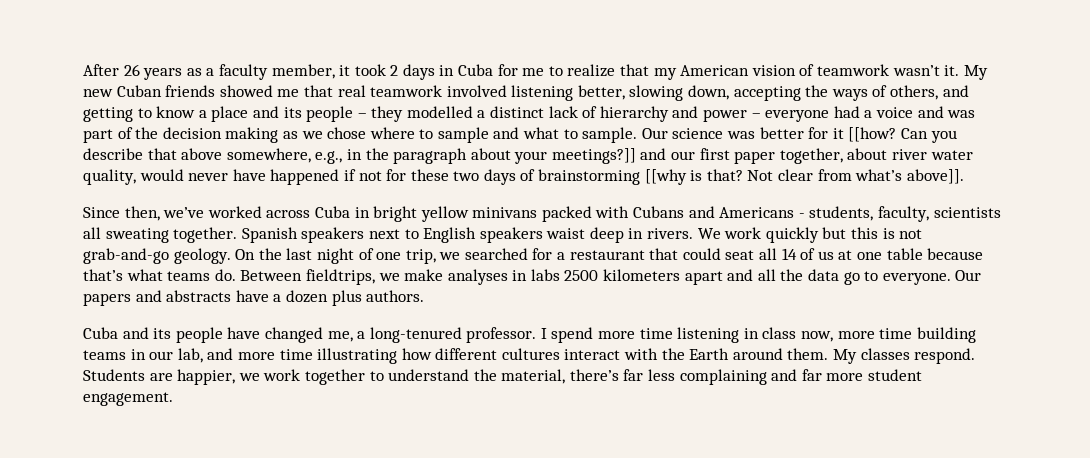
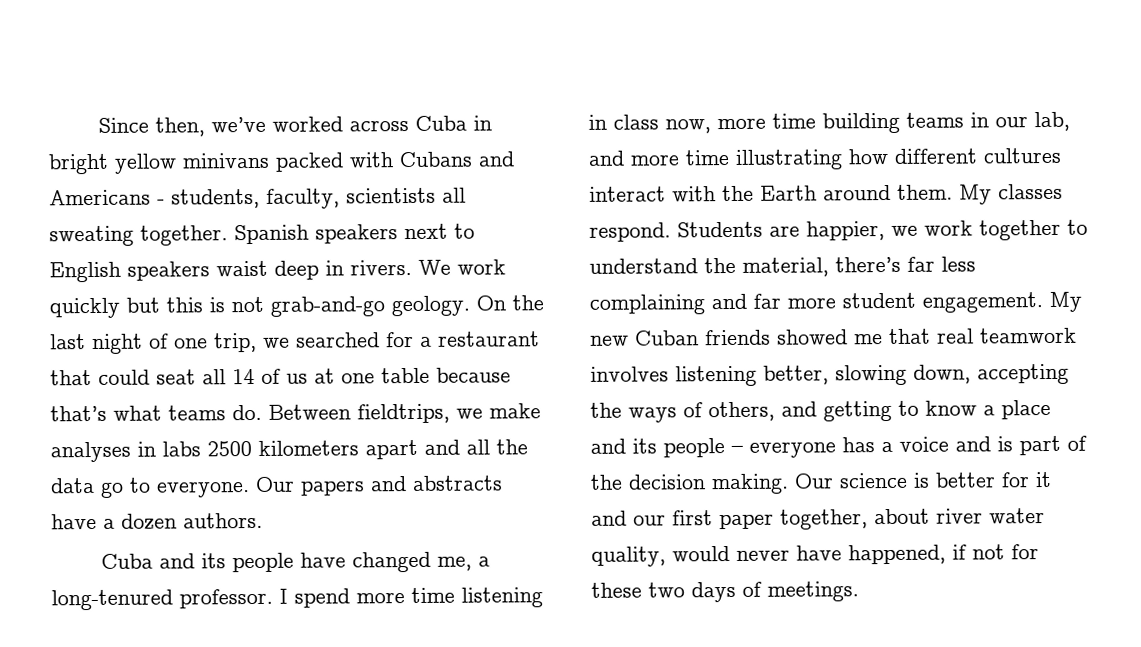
[83,64,988,80] [83,85,969,101] [83,106,976,122] [83,127,957,143] [83,148,973,164] [83,169,964,185] After 26 years as a faculty member, it took 2 days in Cuba for me to realize that my American vision of teamwork wasn’t it. My new Cuban friends showed me that real teamwork involved listening better, slowing down, accepting the ways of others, and getting to know a place and its people – they modelled a distinct lack of hierarchy and power – everyone had a voice and was part of the decision making as we chose where to sample and what to sample. Our science was better for it [[how? Can you describe that above somewhere, e.g., in the paragraph about your meetings?]] and our first paper together, about river water quality, would never have happened if not for these two days of brainstorming [[why is that? Not clear from what’s above]]. // -> (97, 125) none
[331,290,362,306] plus -> (177, 521) none
(173, 399) none -> [1049,291,1082,312] [590,327,1077,346] [590,363,1069,387] [590,399,1051,423] [590,435,1087,458] [590,471,1052,495] [591,508,1045,530] [591,544,1039,567] [591,581,859,603] My new Cuban friends showed me that real teamwork involves listening better, slowing down, accepting the ways of others, and getting to know a place and its people – everyone has a voice and is part of the decision making. Our science is better for it and our first paper together, about river water quality, would never have happened, if not for these two days of meetings.

